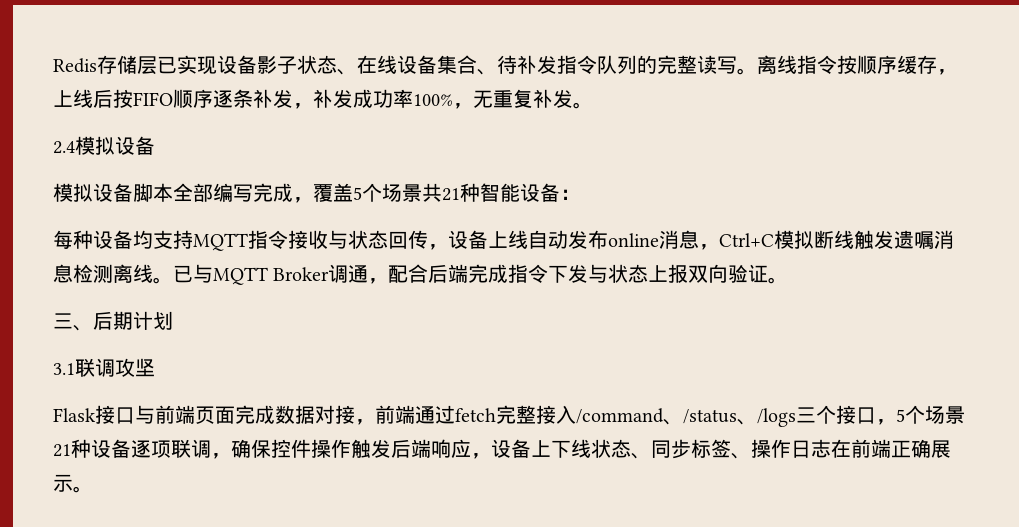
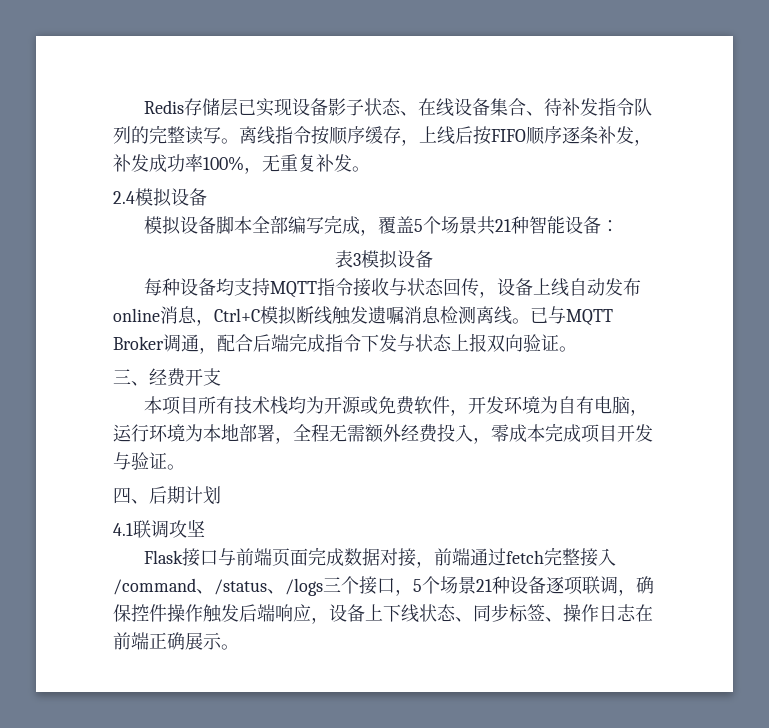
(580, 194) none -> [334,250,433,269] // 表3模拟设备
(93, 328) none -> [149,368,221,387] [144,396,649,416] [113,423,653,444] [113,452,185,470] [113,487,149,504] 经费开支 // 本项目所有技术栈均为开源或免费软件，开发环境为自有电脑，运行环境为本地部署，全程无需额外经费投入，零成本完成项目开发与验证。 // 四、
[53,363,75,375] 3.1 -> [113,523,133,536] 4.1

